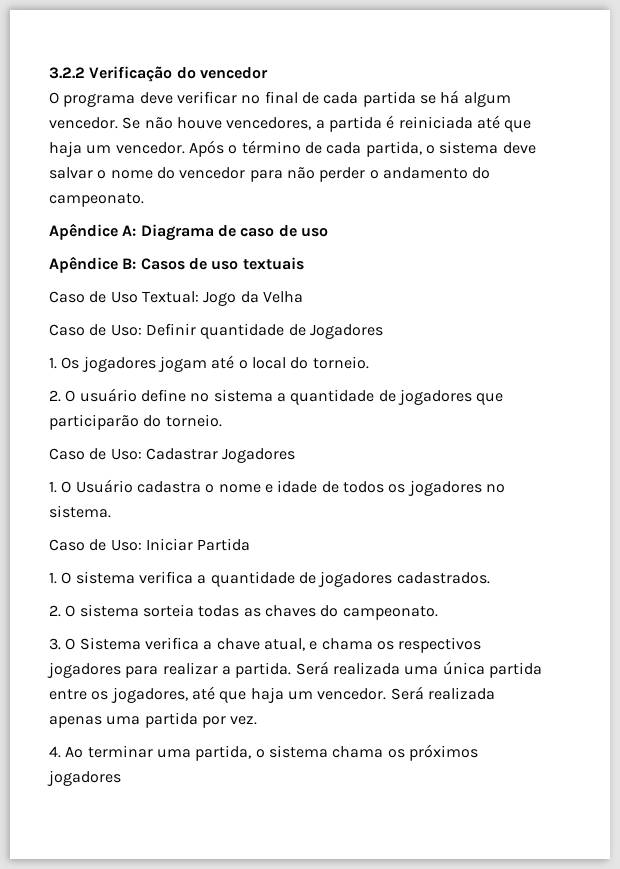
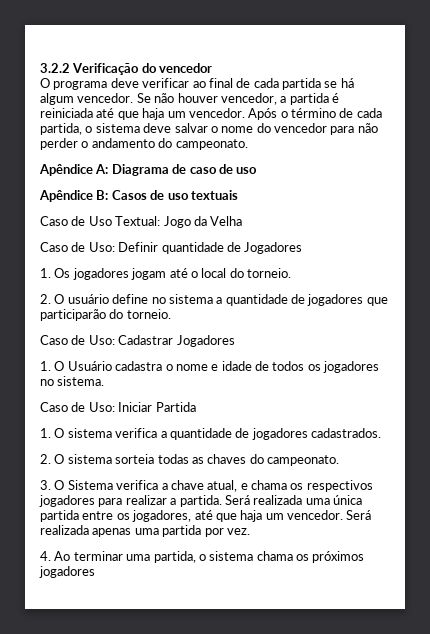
[241,95,261,104] no -> [192,81,206,88] ao
[176,117,312,130] houve vencedores, -> [177,93,277,105] houver vencedor,

